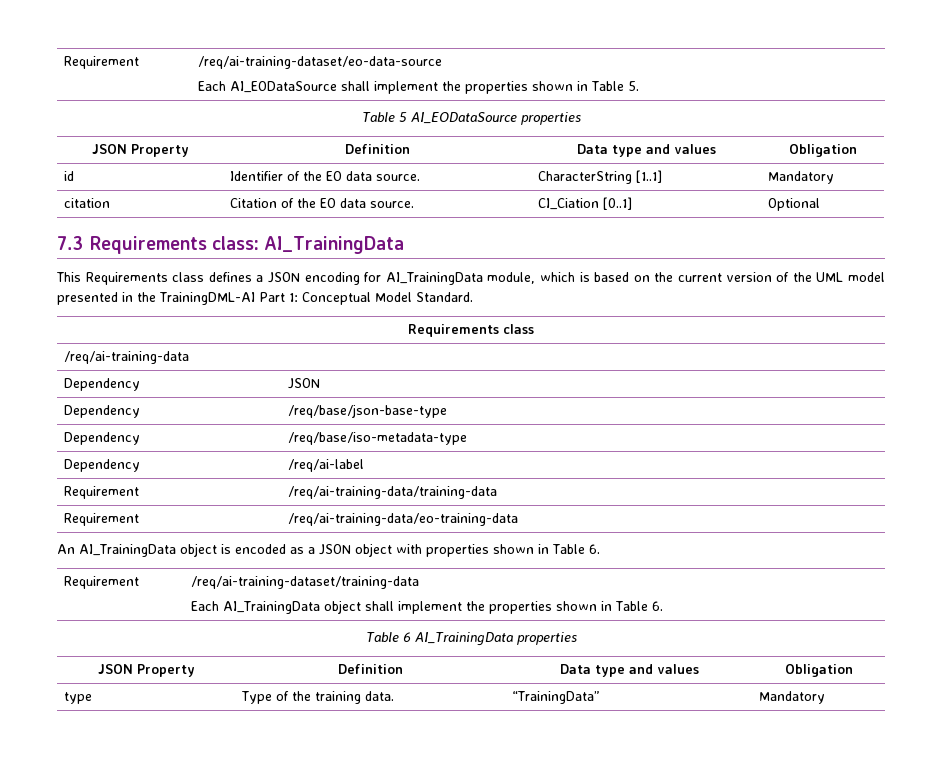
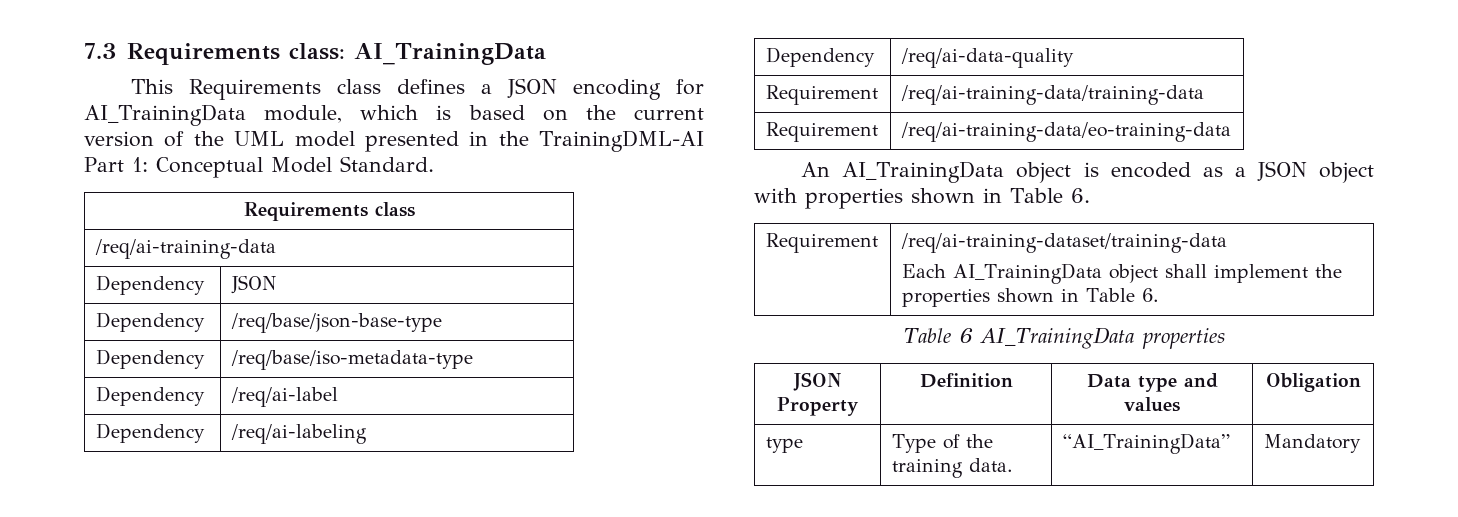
[64,56,140,69] [198,56,443,69] [198,81,640,94] [361,112,581,125] [92,144,189,157] [345,144,411,154] [577,144,716,157] [788,144,857,157] [64,171,75,181] [230,171,421,181] [538,170,663,184] [768,171,835,184] [64,198,111,208] [230,198,415,208] [538,197,633,210] [768,198,821,211] Requirement | /req/ai-training-dataset/eo-data-source // Each AI_EODataSource shall implement the properties shown in Table 5. // Table 5 AI_EODataSource properties // JSON Property | Definition | Data type and values | Obligation // id | Identifier of the EO data source. | CharacterString [1..1] | Mandatory // citation | Citation of the EO data source. | CI_Ciation [0..1] | Optional // -> (84, 51) none
(365, 465) none -> [95,423,205,443] [230,424,367,444] [765,47,875,67] [900,48,1074,68] // Dependency | /req/ai-labeling // Dependency | /req/ai-data-quality
[512,691,601,704] “TrainingData” -> [1062,433,1230,454] “AI_TrainingData”

